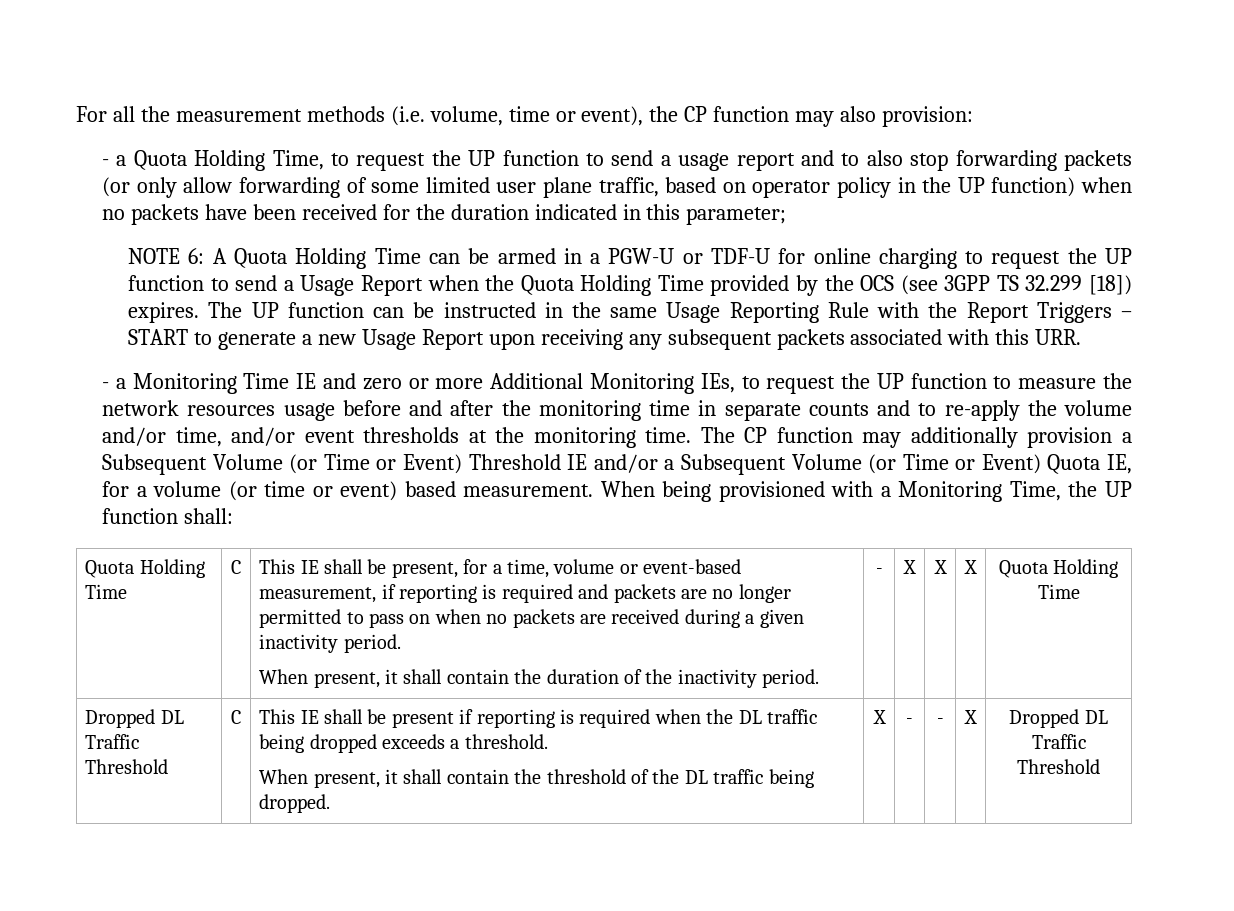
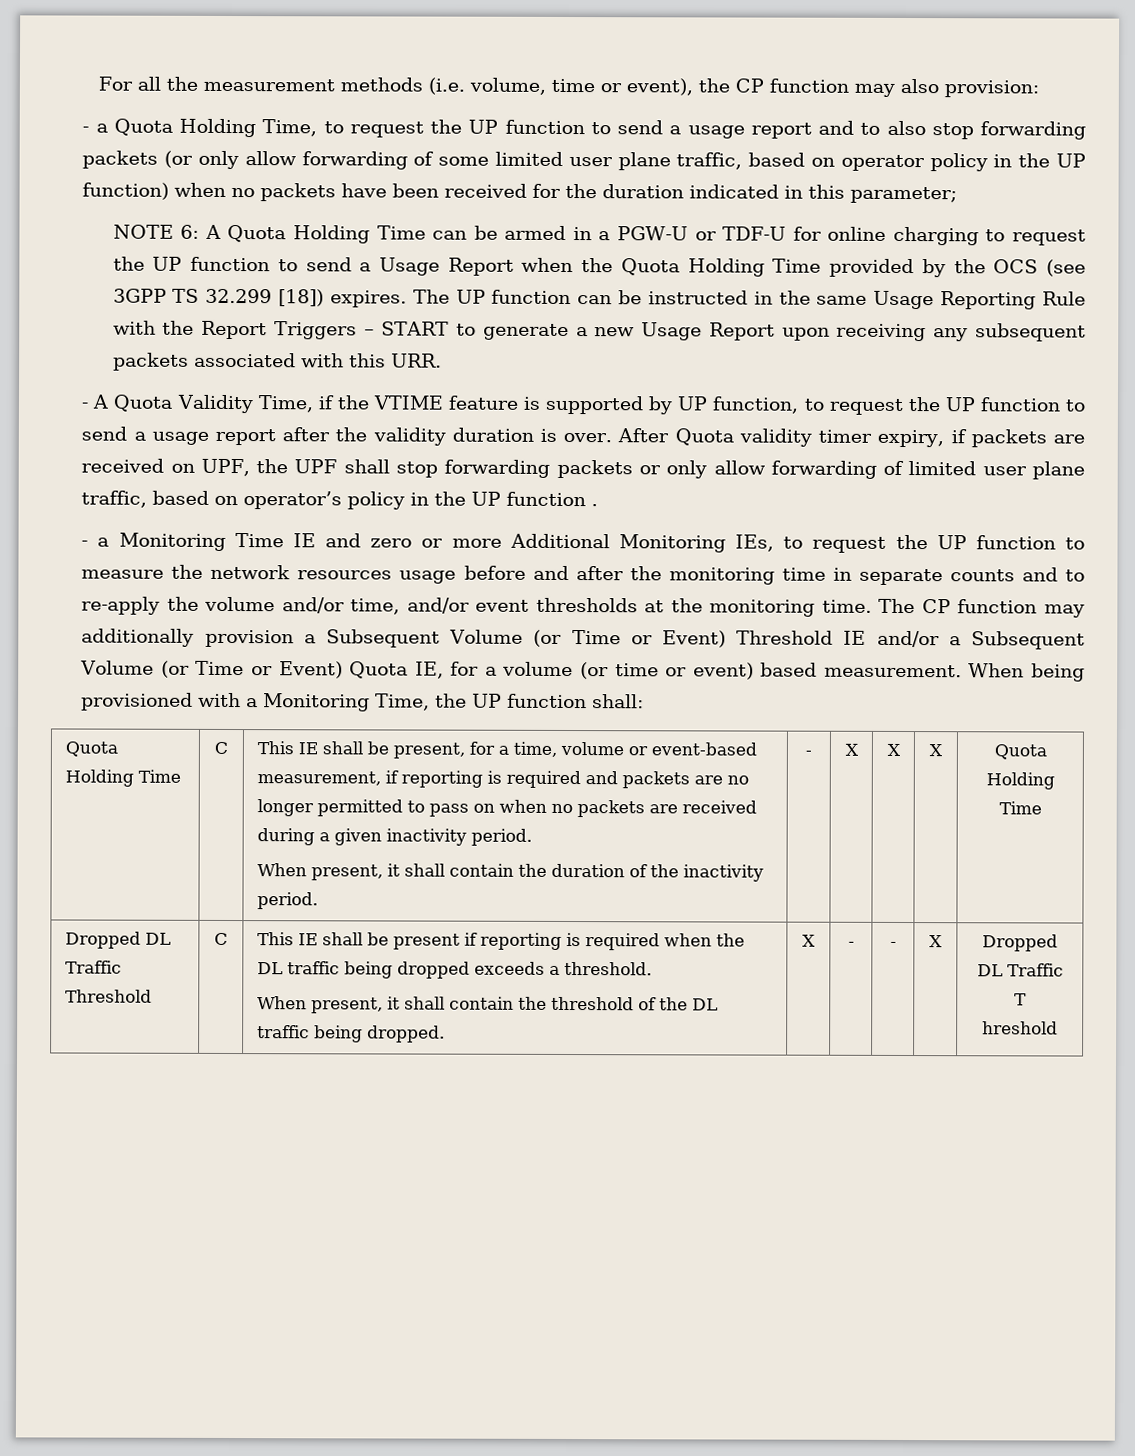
(1082, 337) none -> [81,394,1086,415] [81,426,1086,448] [81,458,1086,480] [81,490,599,510] // - A Quota Validity Time, if the VTIME feature is supported by UP function, to request the UP function to send a usage report after the validity duration is over. After Quota validity timer expiry, if packets are received on UPF, the UPF shall stop forwarding packets or only allow forwarding of limited user plane traffic, based on operator’s policy in the UP function .
[1017,759,1100,774] Threshold -> [1014,993,1027,1006] [982,1021,1058,1035] T // hreshold

